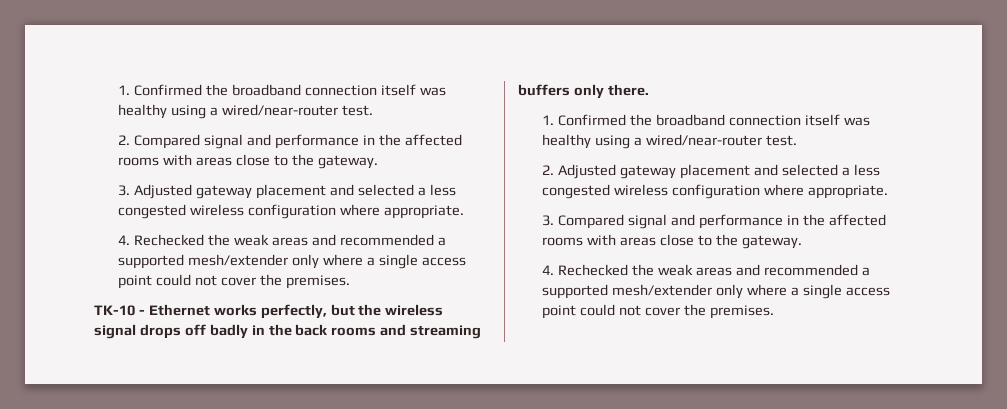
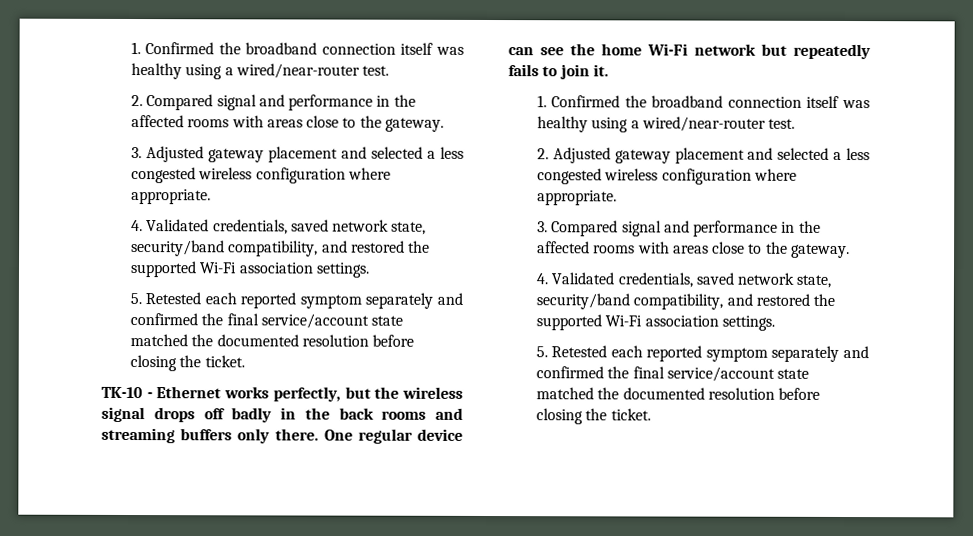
[134,234,446,246] [118,254,466,269] [118,274,350,289] Rechecked the weak areas and recommended a supported mesh/extender only where a single access point could not cover the premises. -> [146,219,427,235] [130,240,431,257] [129,261,370,278] [129,292,464,309] [129,313,404,329] [129,334,415,347] [129,355,245,372] Validated credentials, saved network state, security/band compatibility, and restored the supported Wi-Fi association settings. // 5. Retested each reported symptom separately and confirmed the final service/account state matched the documented resolution before closing the ticket.
(649, 90) none -> [323,428,463,444] [508,43,871,60] [508,64,609,80] One regular device can see the home Wi-Fi network but repeatedly fails to join it.
[558,264,870,276] [542,284,890,299] [542,304,774,319] Rechecked the weak areas and recommended a supported mesh/extender only where a single access point could not cover the premises. -> [551,272,832,288] [535,293,836,310] [535,314,775,331] [535,345,870,362] [535,366,810,382] [535,387,821,400] [535,408,651,425] Validated credentials, saved network state, security/band compatibility, and restored the supported Wi-Fi association settings. // 5. Retested each reported symptom separately and confirmed the final service/account state matched the documented resolution before closing the ticket.

